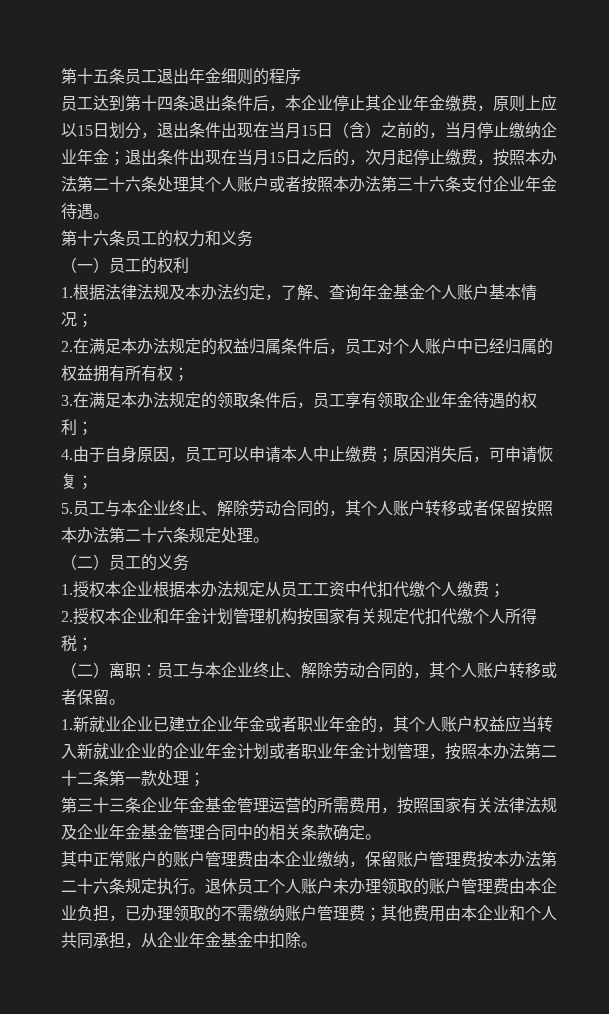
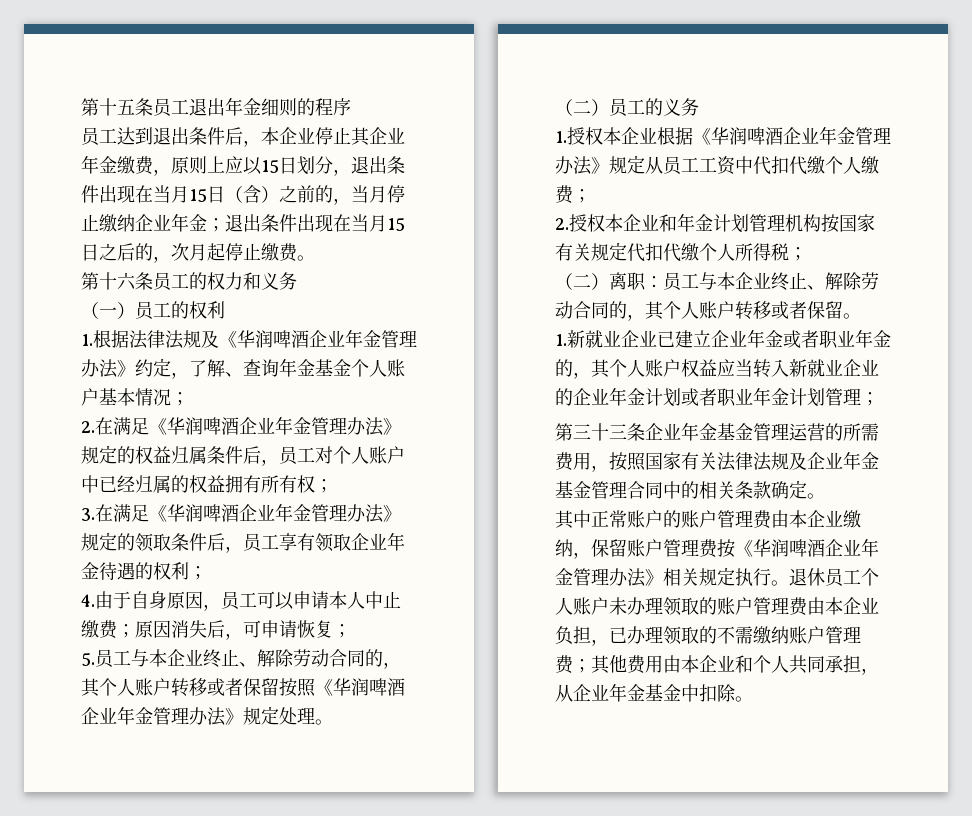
[125,95,189,111] 第十四条 -> (153, 136) none
[477,149,557,166] [61,176,557,193] [61,203,93,220] ，按照本办法第二十六条处理其个人账户或者按照本办法第三十六条支付企业年金待遇 -> (298, 252) none
[185,284,233,300] 本办法 -> [219,329,417,348] [81,359,135,378] 《华润啤酒企业年金管理办法》
[121,338,169,354] 本办法 -> [149,416,401,436] 《华润啤酒企业年金管理办法》
[121,392,169,408] 本办法 -> [149,503,401,523] 《华润啤酒企业年金管理办法》
[61,527,189,543] 本办法第二十六条 -> [315,678,405,696] [81,706,243,726] 《华润啤酒企业年金管理办法》
[185,581,233,597] 本办法 -> [693,126,891,145] [555,156,609,175] 《华润啤酒企业年金管理办法》
[429,743,557,760] [61,770,189,786] ，按照本办法第二十二条第一款处理 -> (861, 396) none
[493,851,557,867] [61,878,125,894] 本办法第二十六条 -> [735,538,879,557] [555,568,699,587] 《华润啤酒企业年金管理办法》相关

